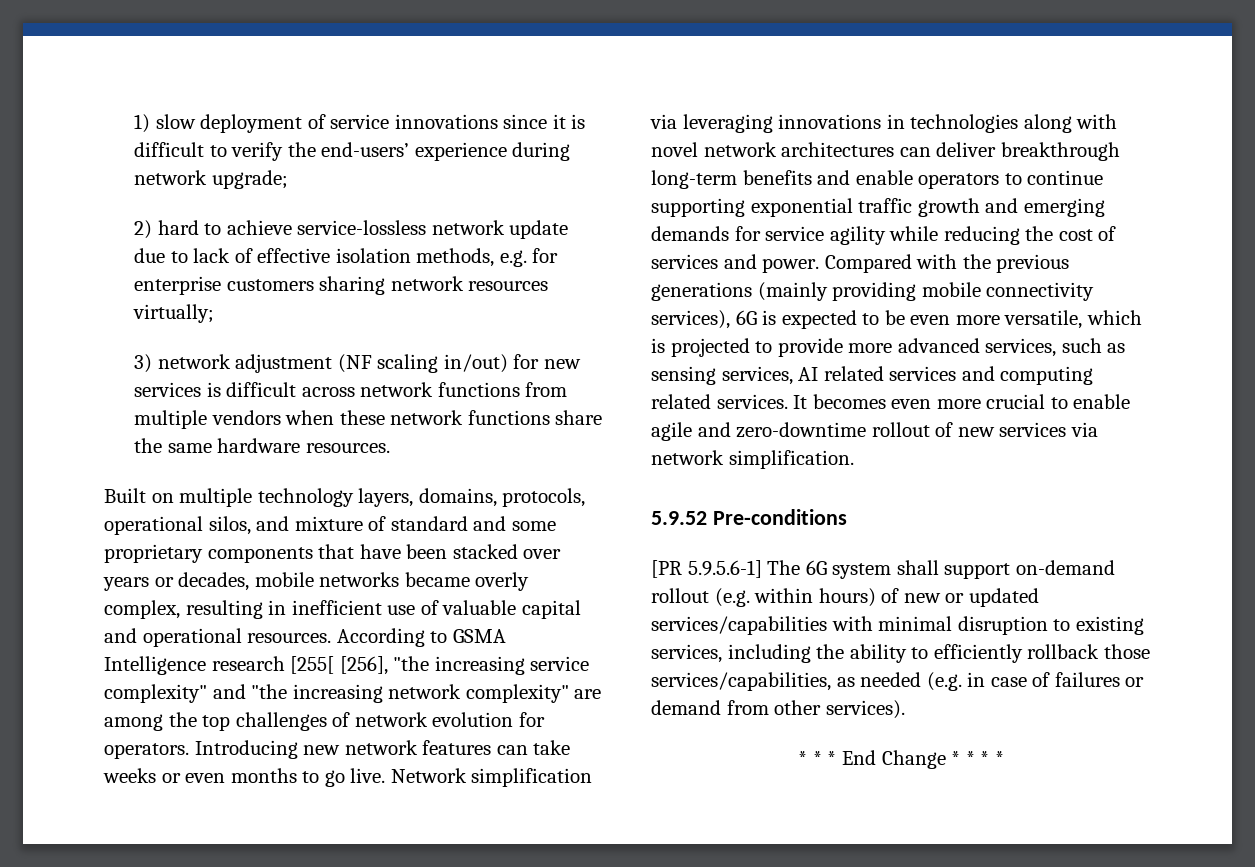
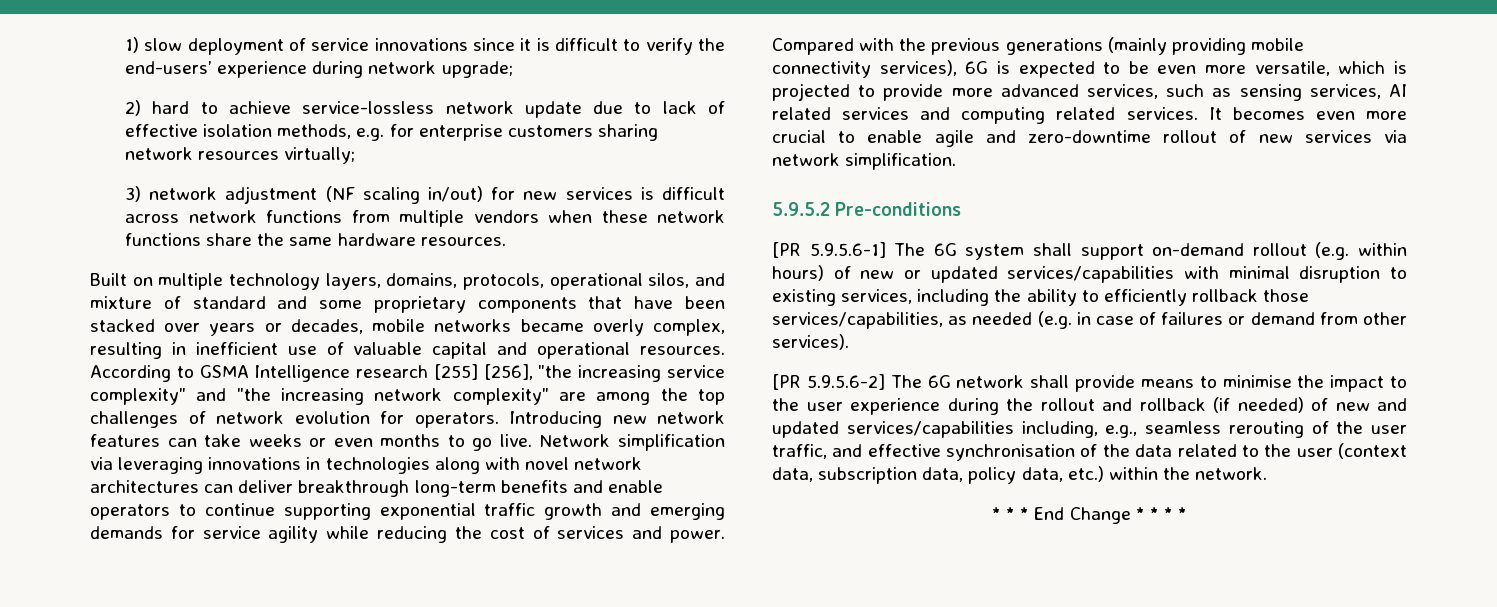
[290,656,335,674] [255[ -> [433,364,478,380] [255]
[651,511,707,525] 5.9.52 -> [772,202,830,216] 5.9.5.2
(905, 709) none -> [772,374,1407,392] [772,397,1407,415] [772,421,1407,438] [772,443,1407,461] [772,466,1268,484] // [PR 5.9.5.6-2] The 6G network shall provide means to minimise the impact to the user experience during the rollout and rollback (if needed) of new and updated services/capabilities including, e.g., seamless rerouting of the user traffic, and effective synchronisation of the data related to the user (context data, subscription data, policy data, etc.) within the network.

